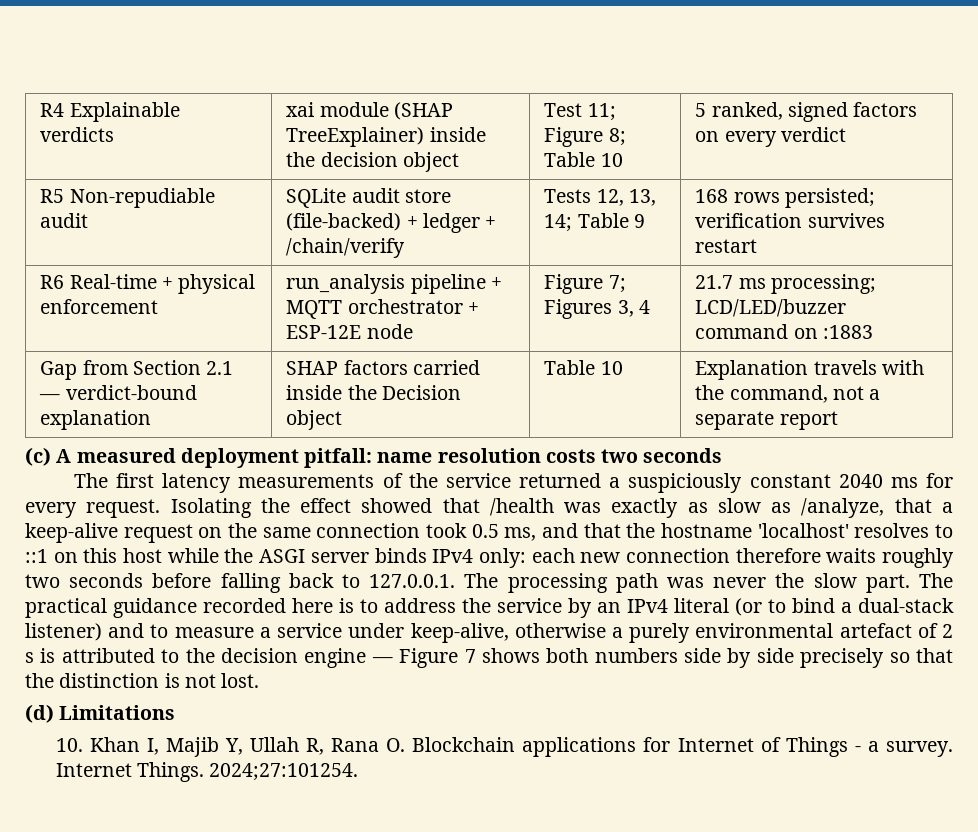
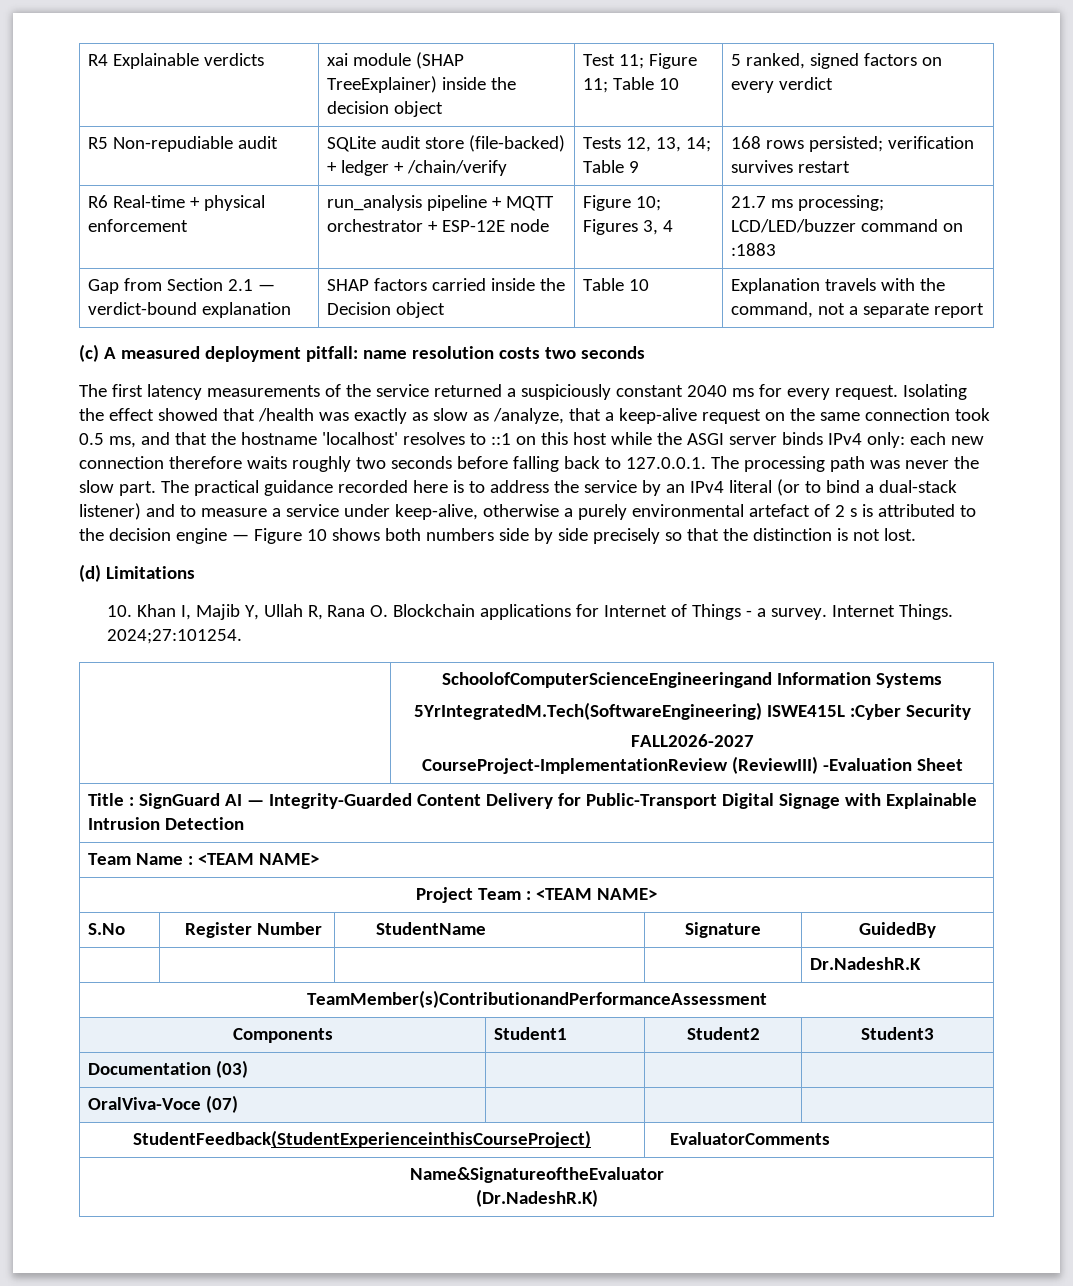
[608,128,626,146] 8; -> [583,78,609,93] 11;
[608,275,626,293] 7; -> [636,196,662,211] 10;
[464,649,476,663] 7 -> [306,529,327,541] 10
(359, 772) none -> [442,672,942,688] [413,702,971,720] [630,734,754,747] [421,756,963,774] [88,793,978,809] [88,817,245,830] [88,853,320,865] [416,887,657,903] [88,923,126,935] [184,922,322,938] [376,922,487,935] [685,922,761,938] [859,922,936,938] [810,957,922,970] [306,990,767,1008] [232,1028,333,1043] [494,1027,568,1040] [686,1027,760,1040] [861,1027,934,1040] [88,1060,249,1078] [88,1095,239,1113] [133,1130,591,1148] [669,1132,830,1145] [409,1167,664,1183] [475,1189,598,1207] // | SchoolofComputerScienceEngineeringand Information Systems // 5YrIntegratedM.Tech(SoftwareEngineering) ISWE415L :Cyber Security // FALL2026-2027 // CourseProject-ImplementationReview (ReviewIII) -Evaluation Sheet // Title : SignGuard AI — Integrity-Guarded Content Delivery for Public-Transport Digital Signage with Explainable Intrusion Detection // Team Name : <TEAM NAME> // Project Team : <TEAM NAME> // S.No | Register Number | StudentName | Signature | GuidedBy // | | | | Dr.NadeshR.K // TeamMember(s)ContributionandPerformanceAssessment // Components | Student1 | Student2 | Student3 // Documentation (03) | | | // OralViva-Voce (07) | | | // StudentFeedback(StudentExperienceinthisCourseProject) | EvaluatorComments // Name&SignatureoftheEvaluator // (Dr.NadeshR.K)

